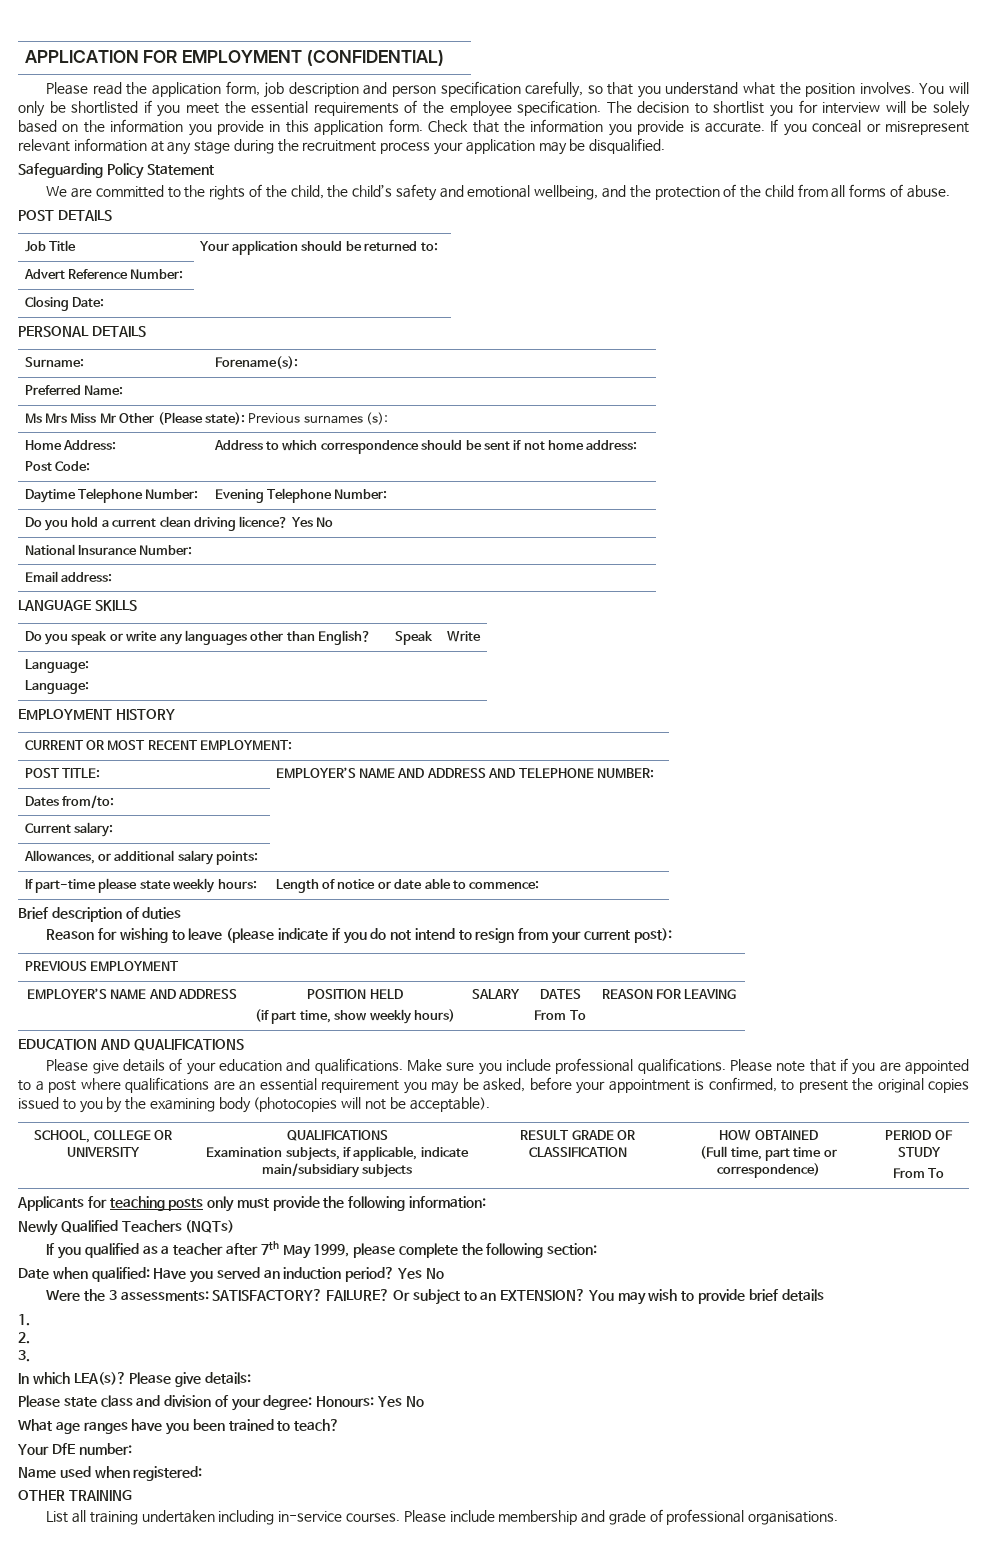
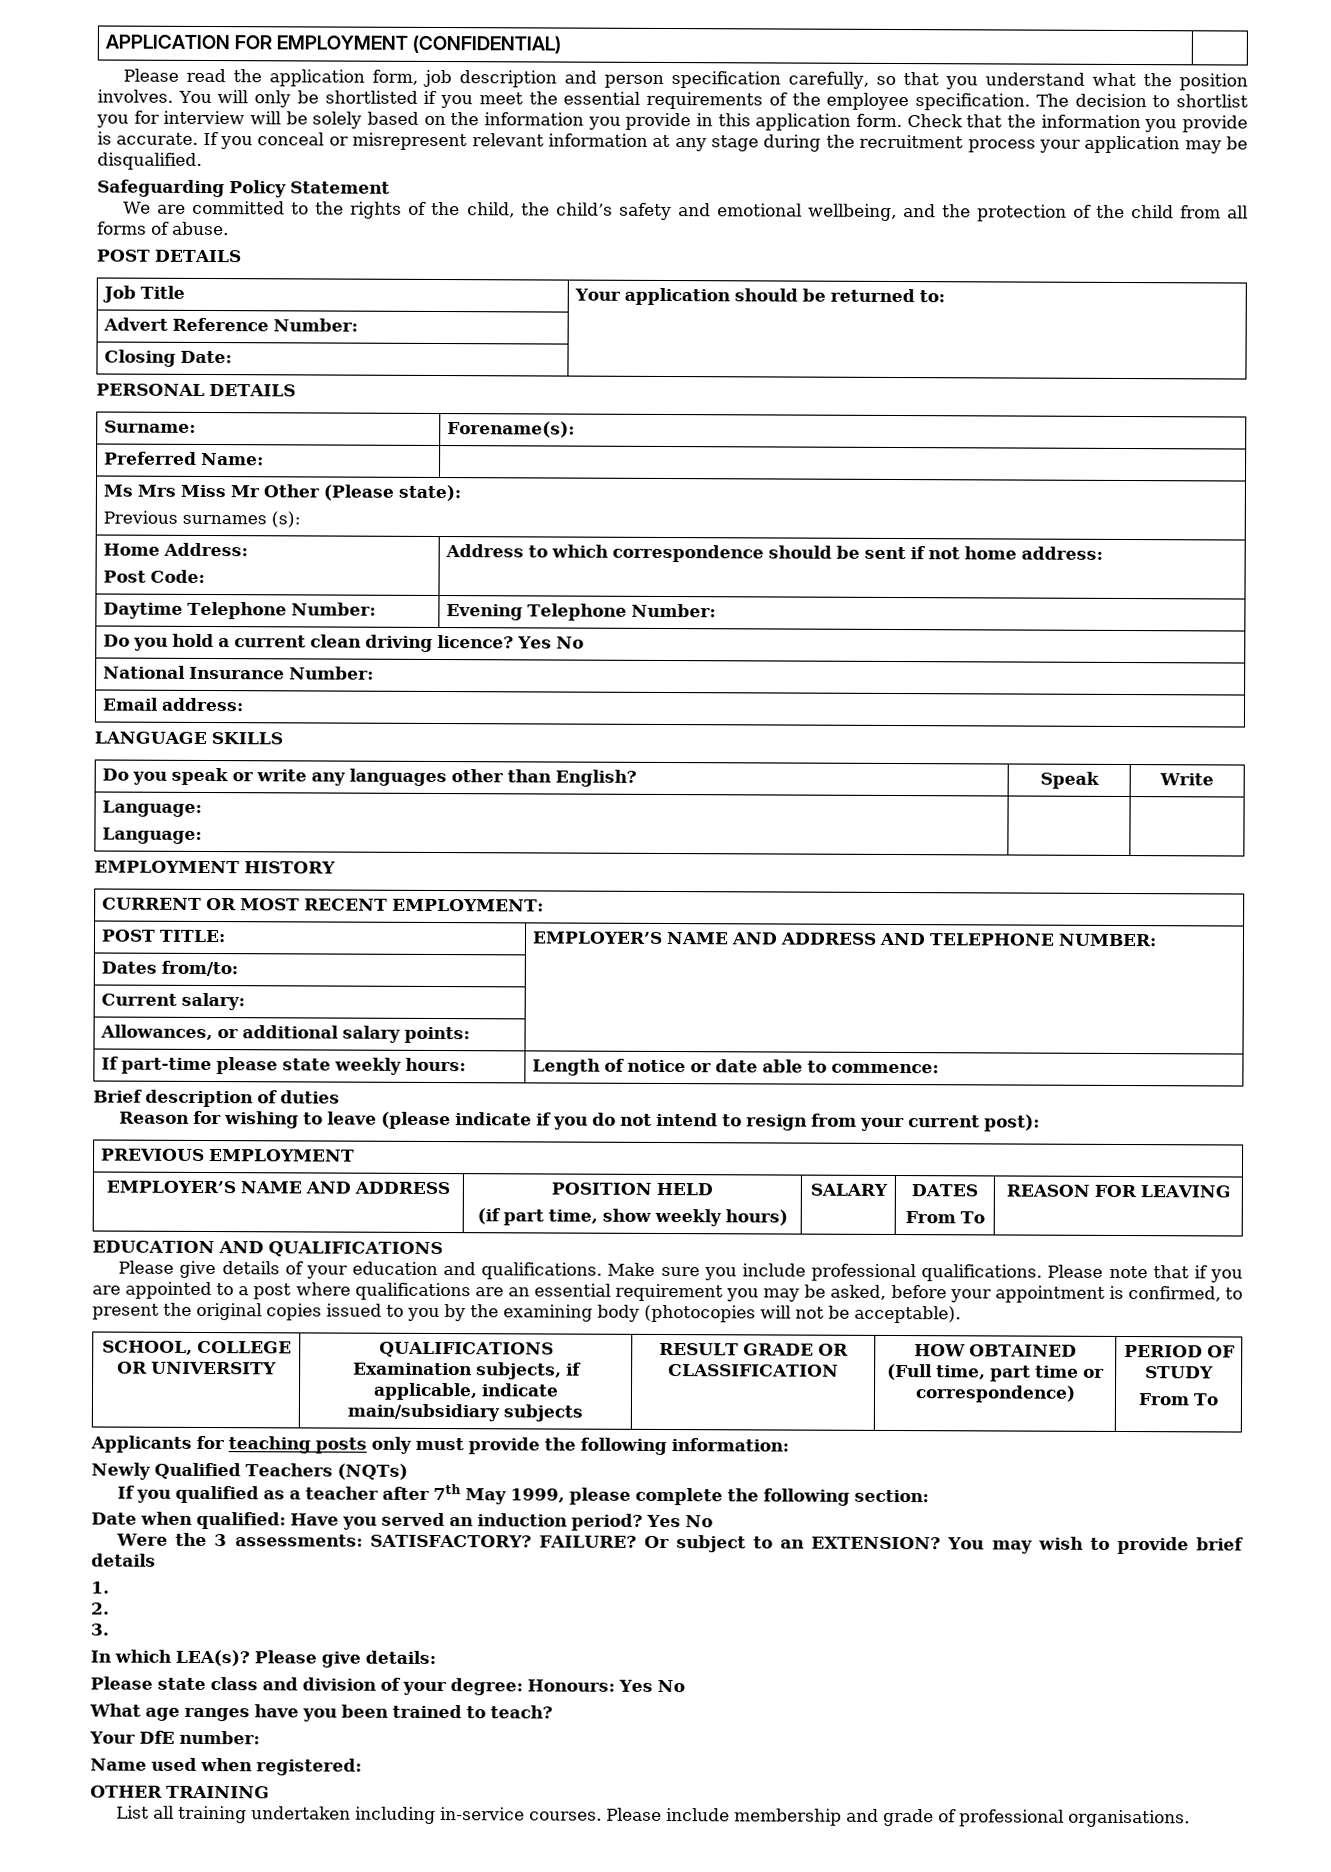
(245, 418) none -> (461, 493) //

